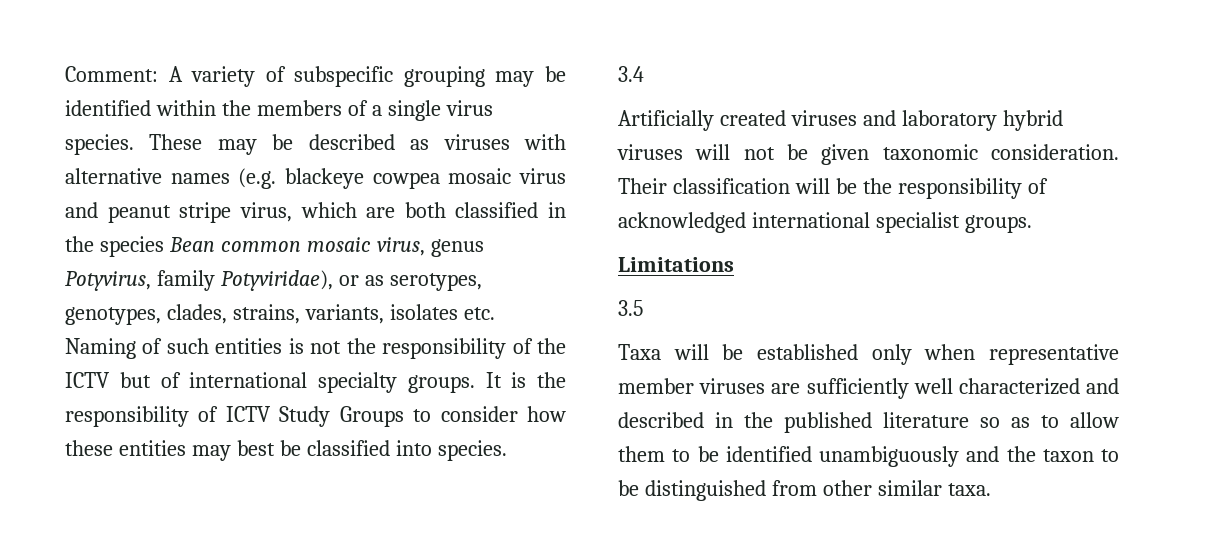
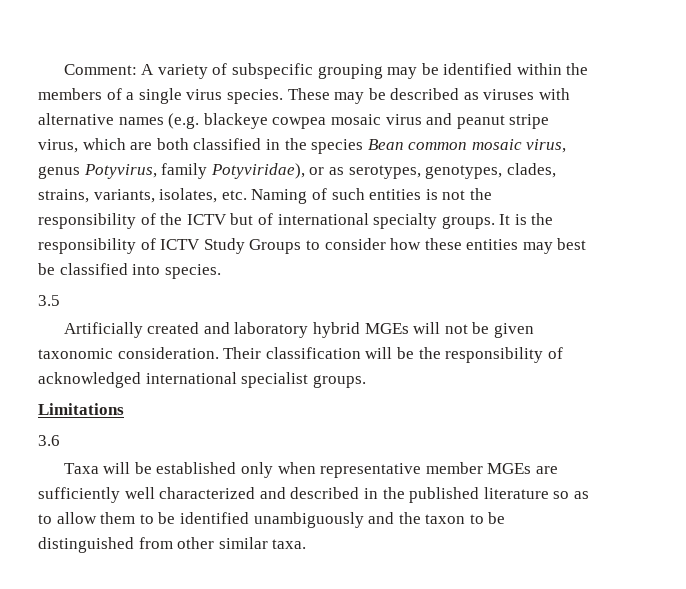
[389,304,458,320] isolates -> [159,188,218,203] isolates,
[618,66,644,82] 3.4 -> [38,295,60,306] 3.5
[790,110,857,126] viruses -> (200, 328) none
[617,144,683,160] viruses -> [364,323,409,334] MGEs
[618,300,643,316] 3.5 -> [38,435,60,446] 3.6
[699,378,766,394] viruses -> [487,463,532,474] MGEs

